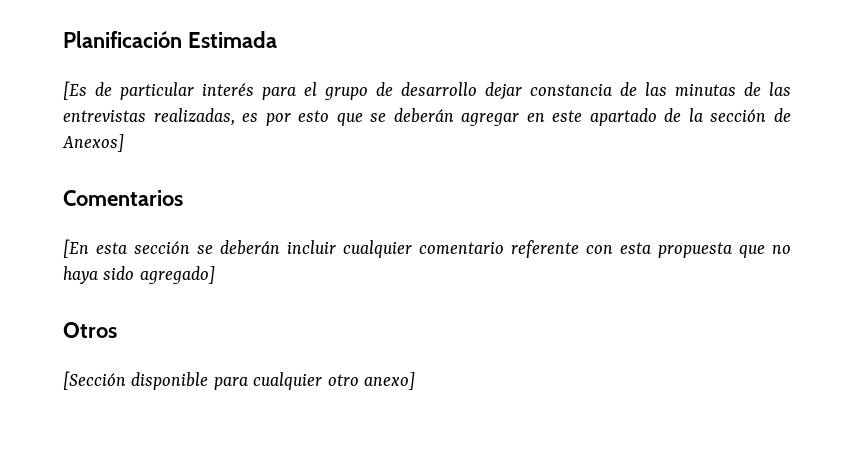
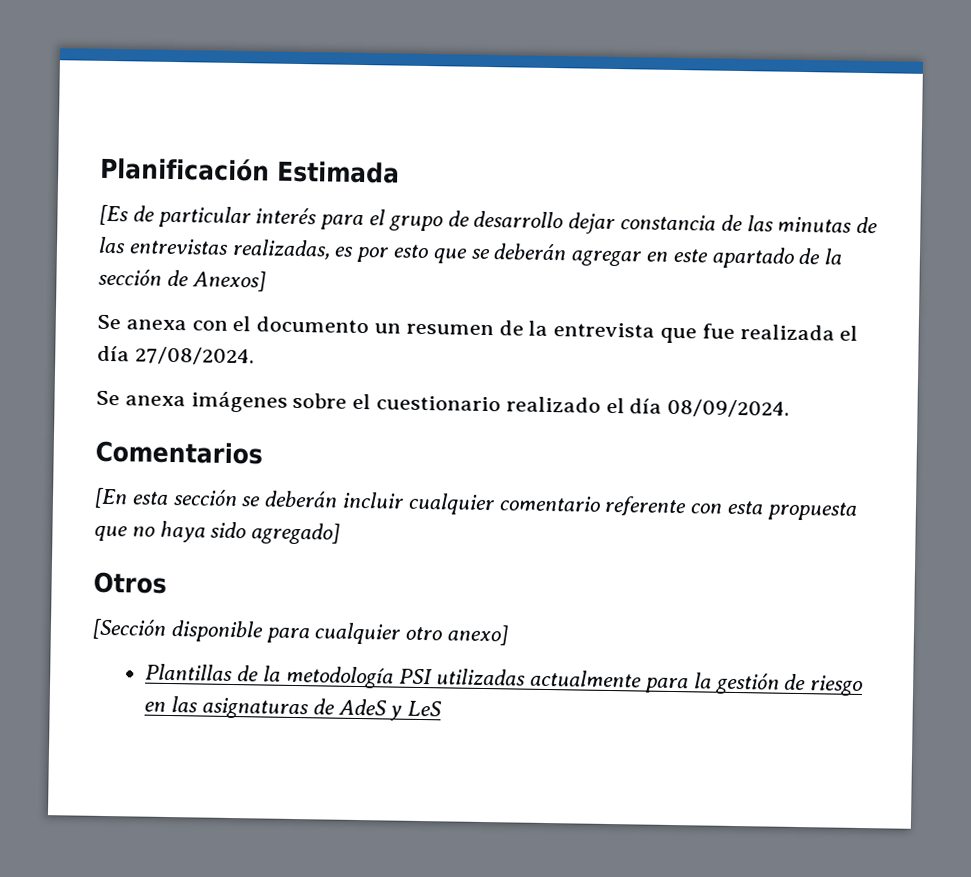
(124, 143) none -> [97,314,859,344] [97,345,255,366] [96,390,791,418] // Se anexa con el documento un resumen de la entrevista que fue realizada el día 27/08/2024. // Se anexa imágenes sobre el cuestionario realizado el día 08/09/2024.
(415, 381) none -> [145,663,864,697] [144,696,443,721] // Plantillas de la metodología PSI utilizadas actualmente para la gestión de riesgo en las asignaturas de AdeS y LeS

